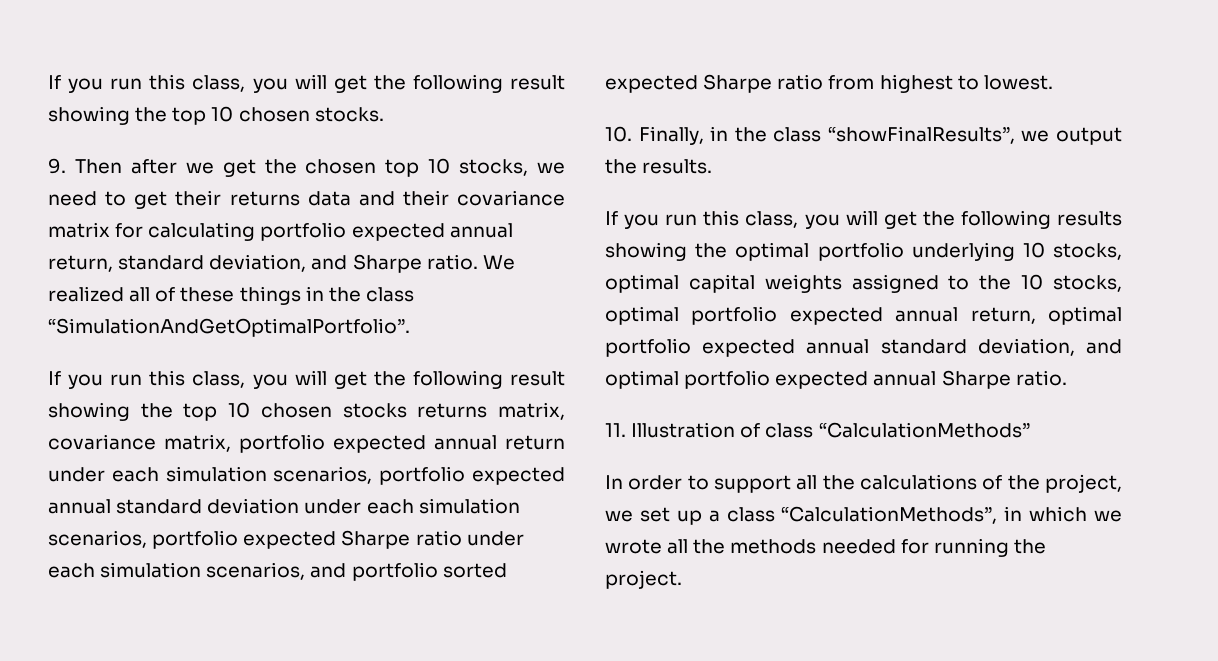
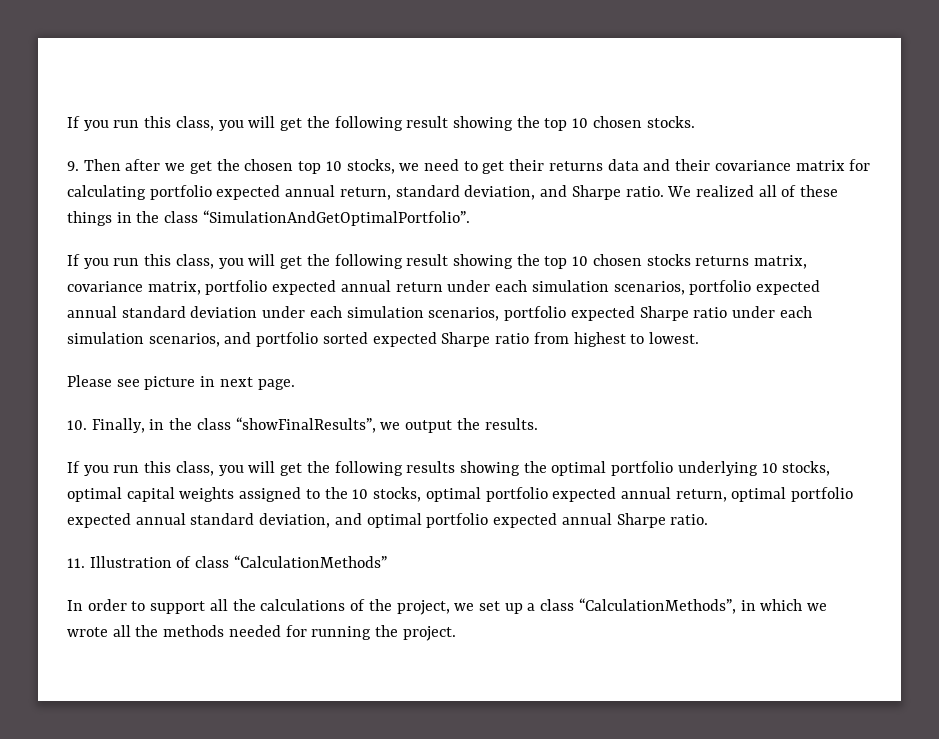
(1053, 82) none -> [67,375,295,390] // Please see picture in next page.

